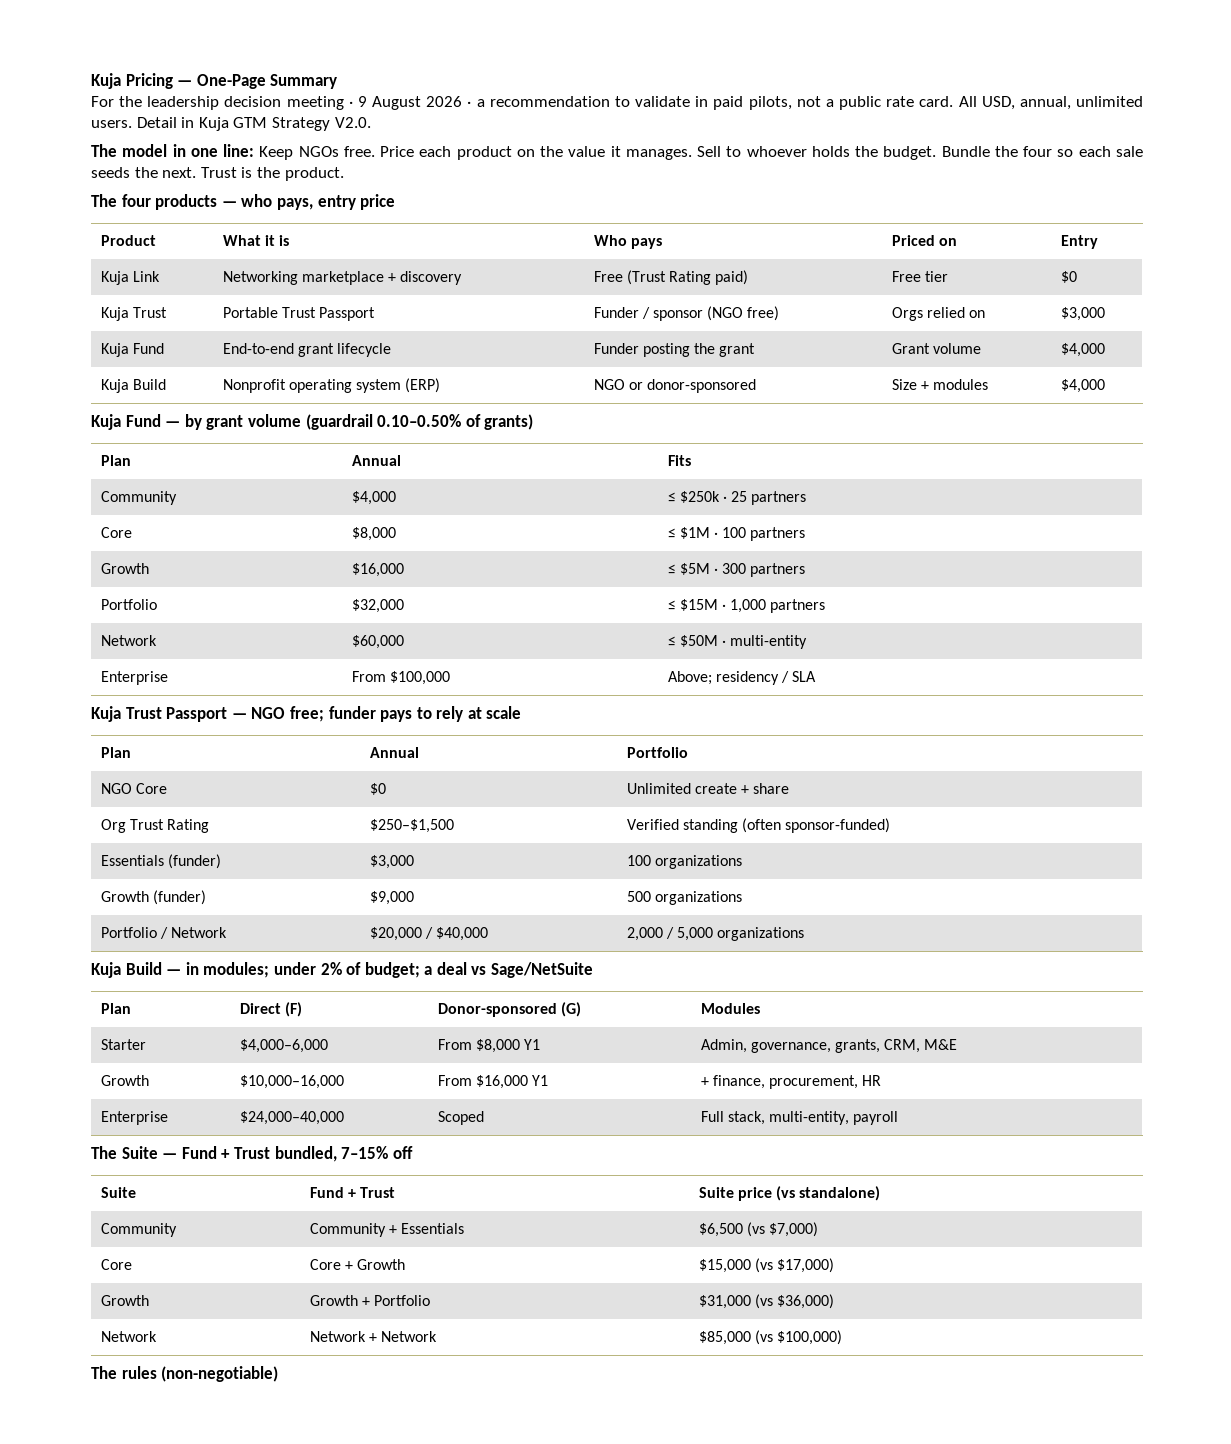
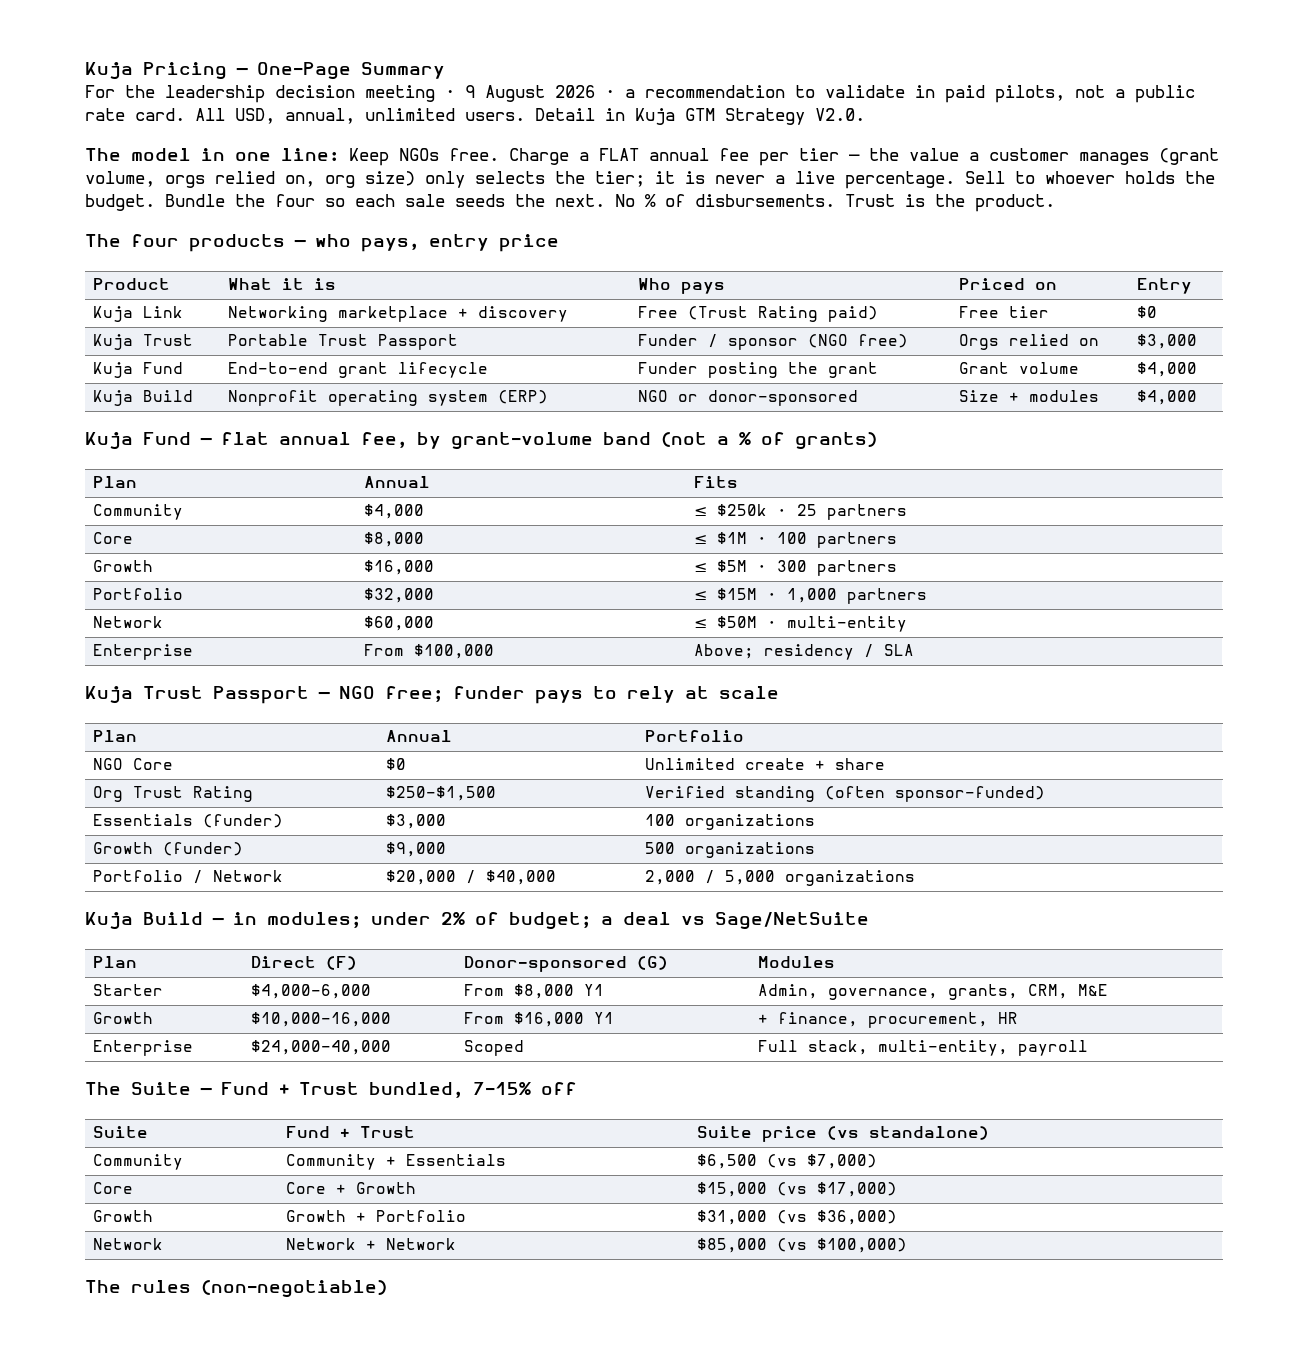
[380,146,692,160] Price each product on the value it manages. -> [509,148,1219,166] [85,171,955,189] Charge a FLAT annual fee per tier — the value a customer manages (grant volume, orgs relied on, org size) only selects the tier; it is never a live percentage.
(197, 172) none -> [615,194,835,207] No % of disbursements.
[184,414,462,430] by grant volume (guardrail 0.10–0.50% -> [221,432,751,450] flat annual fee, by grant-volume band (not a %

